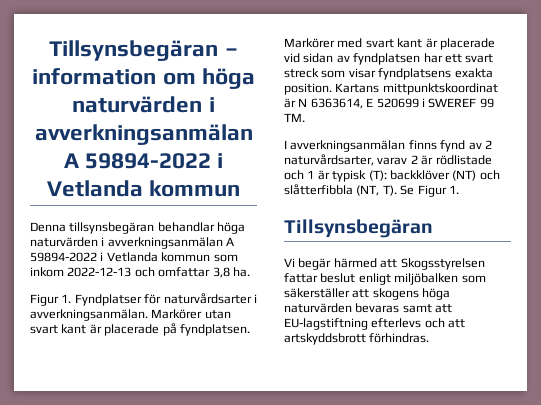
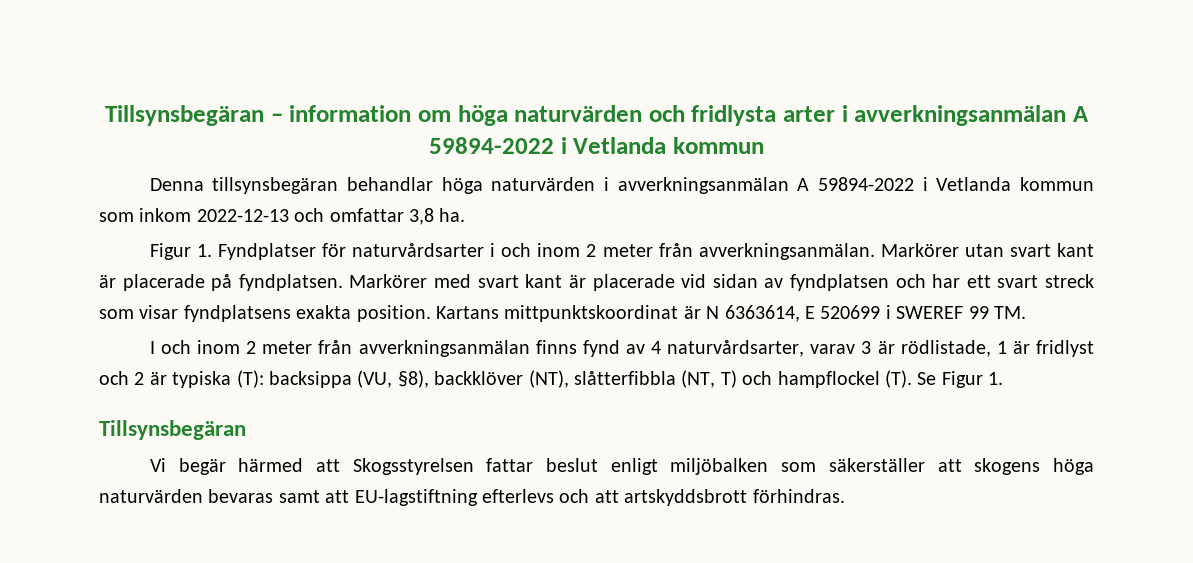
(203, 104) none -> [648,105,836,126] och fridlysta arter
(257, 298) none -> [501,243,693,257] och inom 2 meter från
(421, 59) none -> [895,274,926,288] och
(287, 144) none -> [160,340,353,354] och inom 2 meter från
[484,140,492,149] 2 -> [651,341,662,354] 4
[410,155,492,165] [284,170,500,182] [284,184,397,196] 2 är rödlistade och 1 är typisk (T): backklöver (NT) och slåtterfibbla (NT, T). -> [861,340,1095,357] [99,370,912,388] 3 är rödlistade, 1 är fridlyst och 2 är typiska (T): backsippa (VU, §8), backklöver (NT), slåtterfibbla (NT, T) och hampflockel (T).

